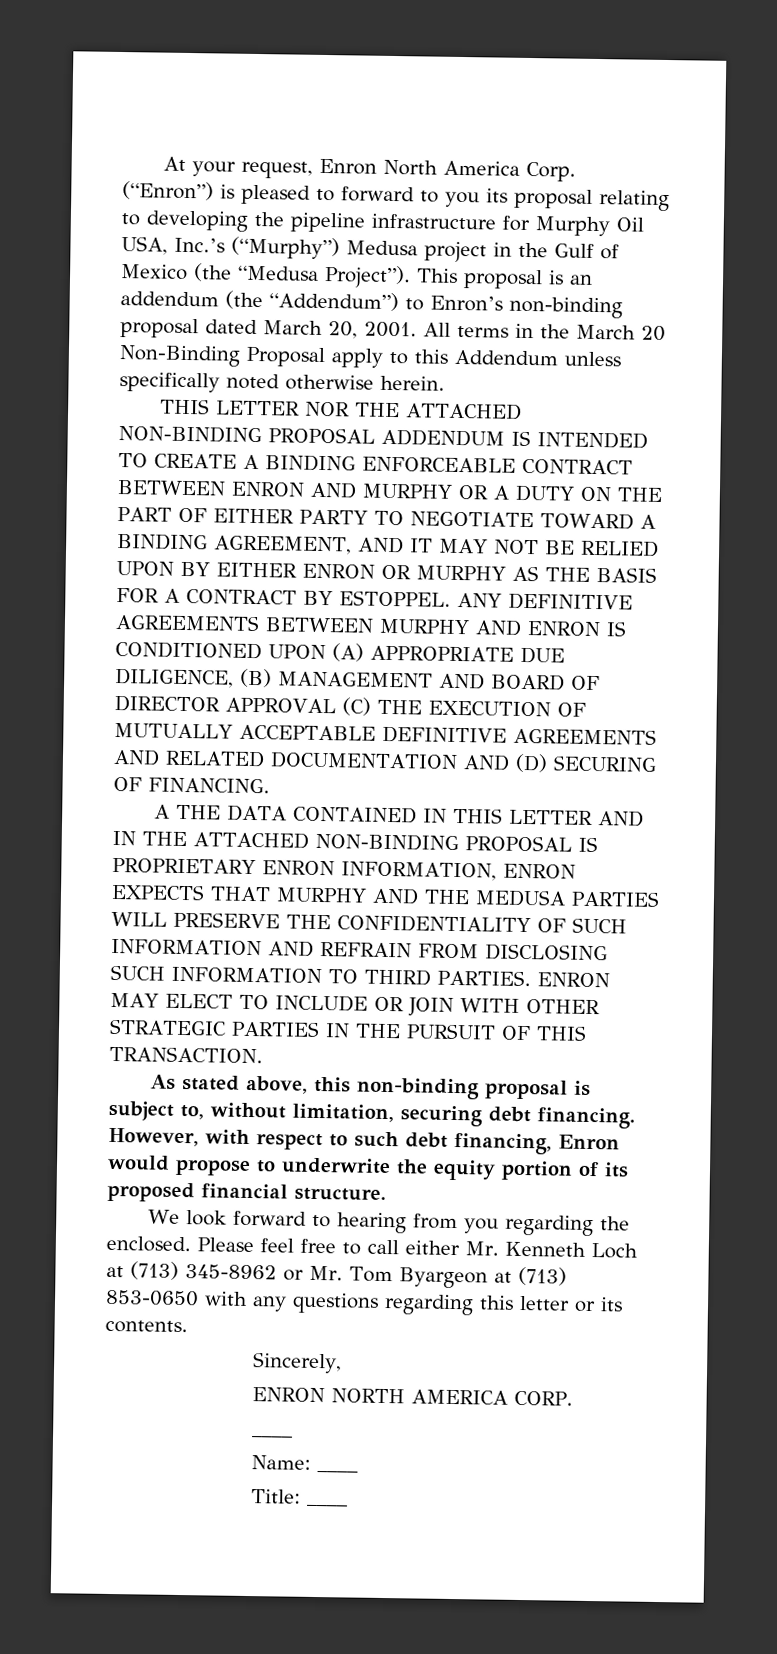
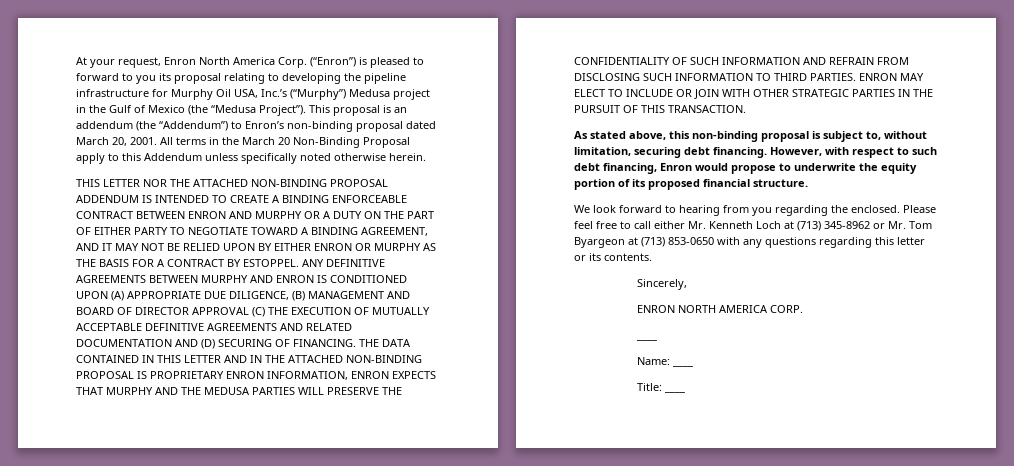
[154,804,171,819] // A -> (356, 343) none

